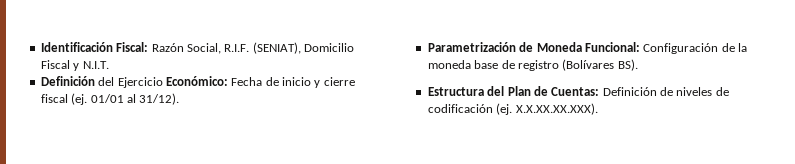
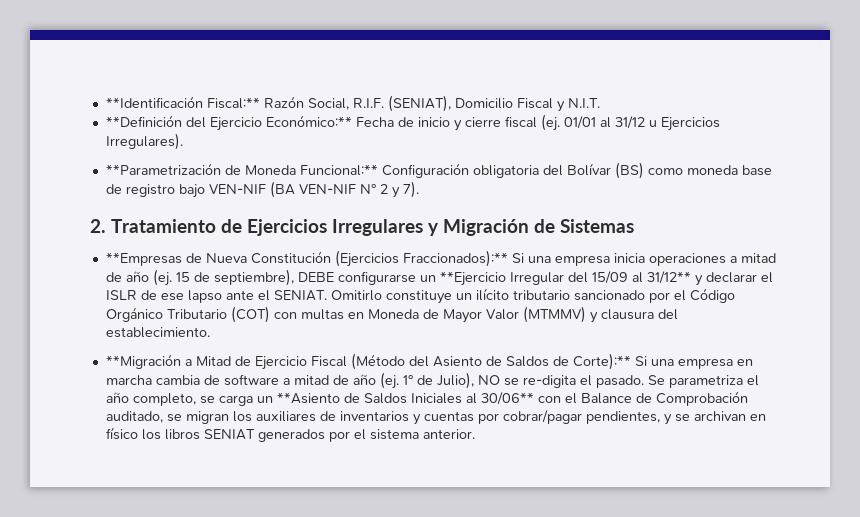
[40,42,149,52] Identificación Fiscal: -> [105,96,260,109] **Identificación Fiscal:**
[40,76,95,86] Definición -> [105,115,182,127] **Definición
[165,76,228,86] Económico: -> [265,115,352,127] Económico:**
[139,93,180,105] [427,42,747,54] [427,59,638,71] [427,86,729,96] [427,103,598,115] 31/12). // Parametrización de Moneda Funcional: Configuración de la moneda base de registro (Bolívares BS). // Estructura del Plan de Cuentas: Definición de niveles de codificación (ej. X.X.XX.XX.XXX). -> [614,116,720,131] [105,133,183,150] [105,162,772,179] [105,181,419,198] [90,219,634,236] [105,250,776,267] [105,269,773,286] [105,288,735,304] [105,306,678,323] [105,327,210,338] [105,353,753,370] [105,372,759,389] [105,391,748,406] [105,410,766,425] [105,427,475,442] 31/12 u Ejercicios Irregulares). // **Parametrización de Moneda Funcional:** Configuración obligatoria del Bolívar (BS) como moneda base de registro bajo VEN-NIF (BA VEN-NIF N° 2 y 7). // 2. Tratamiento de Ejercicios Irregulares y Migración de Sistemas // **Empresas de Nueva Constitución (Ejercicios Fraccionados):** Si una empresa inicia operaciones a mitad de año (ej. 15 de septiembre), DEBE configurarse un **Ejercicio Irregular del 15/09 al 31/12** y declarar el ISLR de ese lapso ante el SENIAT. Omitirlo constituye un ilícito tributario sancionado por el Código Orgánico Tributario (COT) con multas en Moneda de Mayor Valor (MTMMV) y clausura del establecimiento. // **Migración a Mitad de Ejercicio Fiscal (Método del Asiento de Saldos de Corte):** Si una empresa en marcha cambia de software a mitad de año (ej. 1° de Julio), NO se re-digita el pasado. Se parametriza el año completo, se carga un **Asiento de Saldos Iniciales al 30/06** con el Balance de Comprobación auditado, se migran los auxiliares de inventarios y cuentas por cobrar/pagar pendientes, y se archivan en físico los libros SENIAT generados por el sistema anterior.

